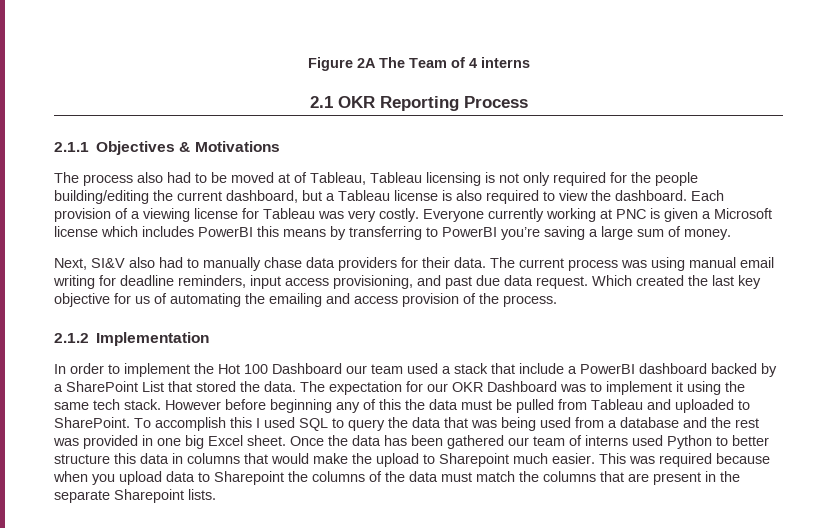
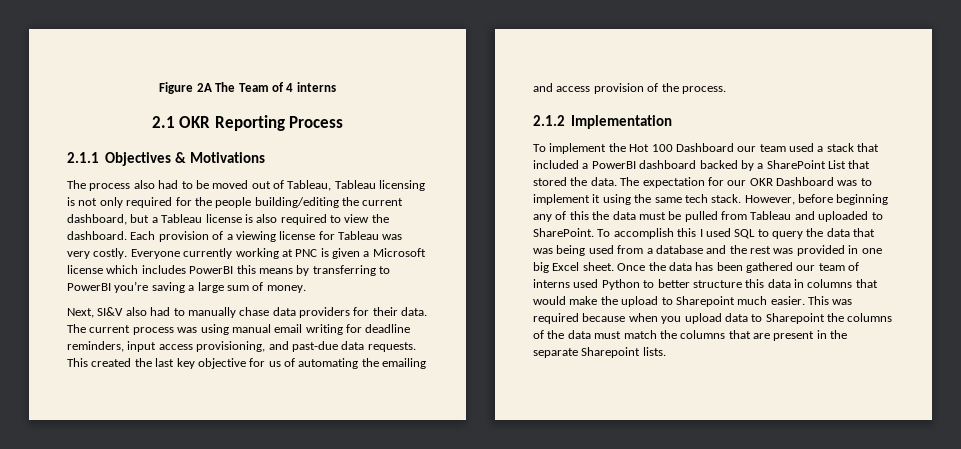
[278,173,290,183] at -> [251,181,271,189] out
[445,275,632,289] past due data request. Which -> [291,341,416,352] [67,358,88,367] past-due data requests. This
[54,363,120,374] In order to -> [533,144,546,152] To
[519,363,564,374] include -> [533,160,579,169] included
[165,400,221,410] However -> [744,195,795,205] However,

